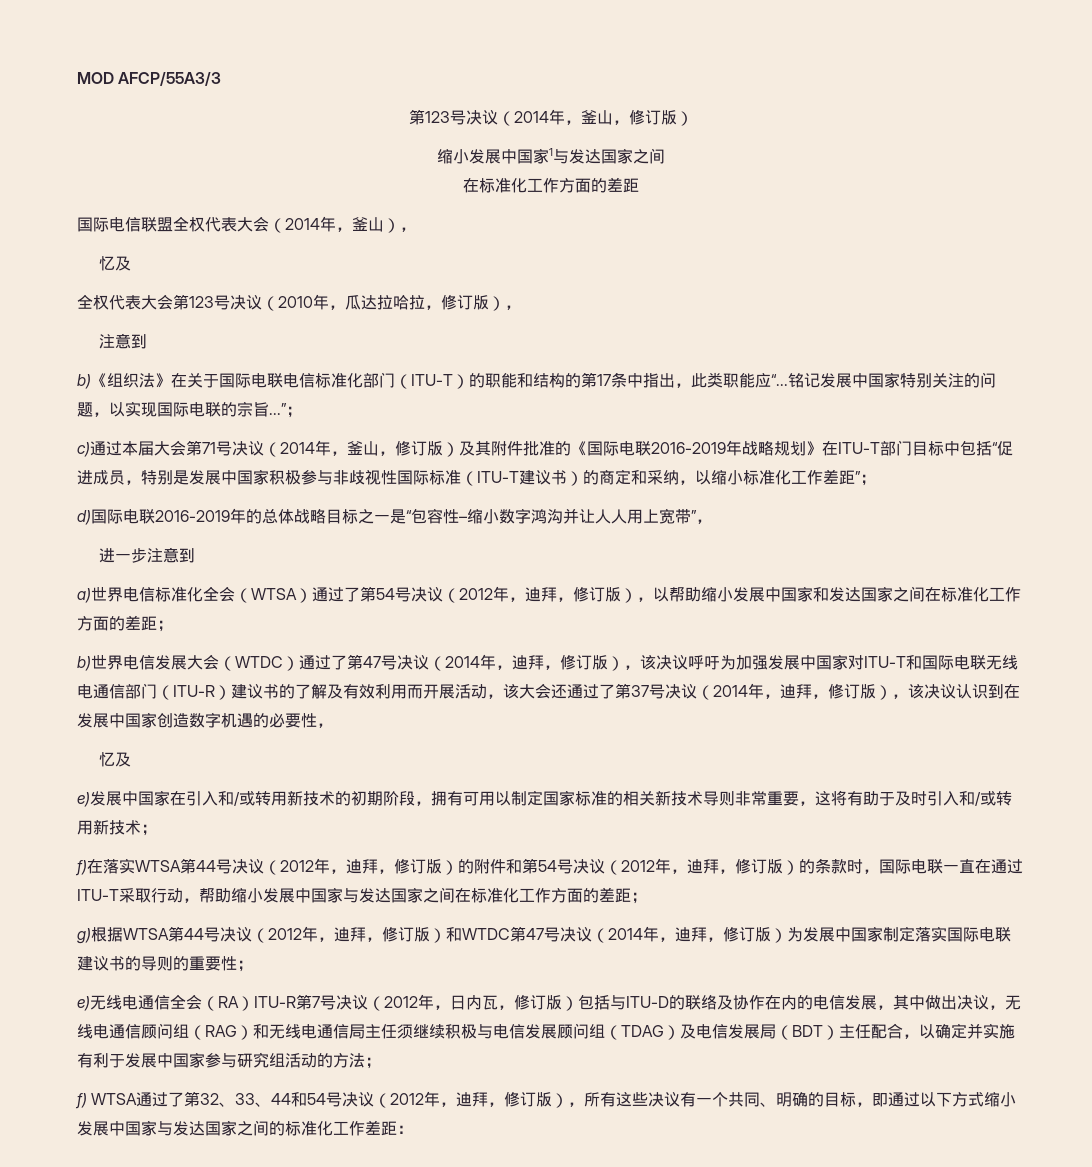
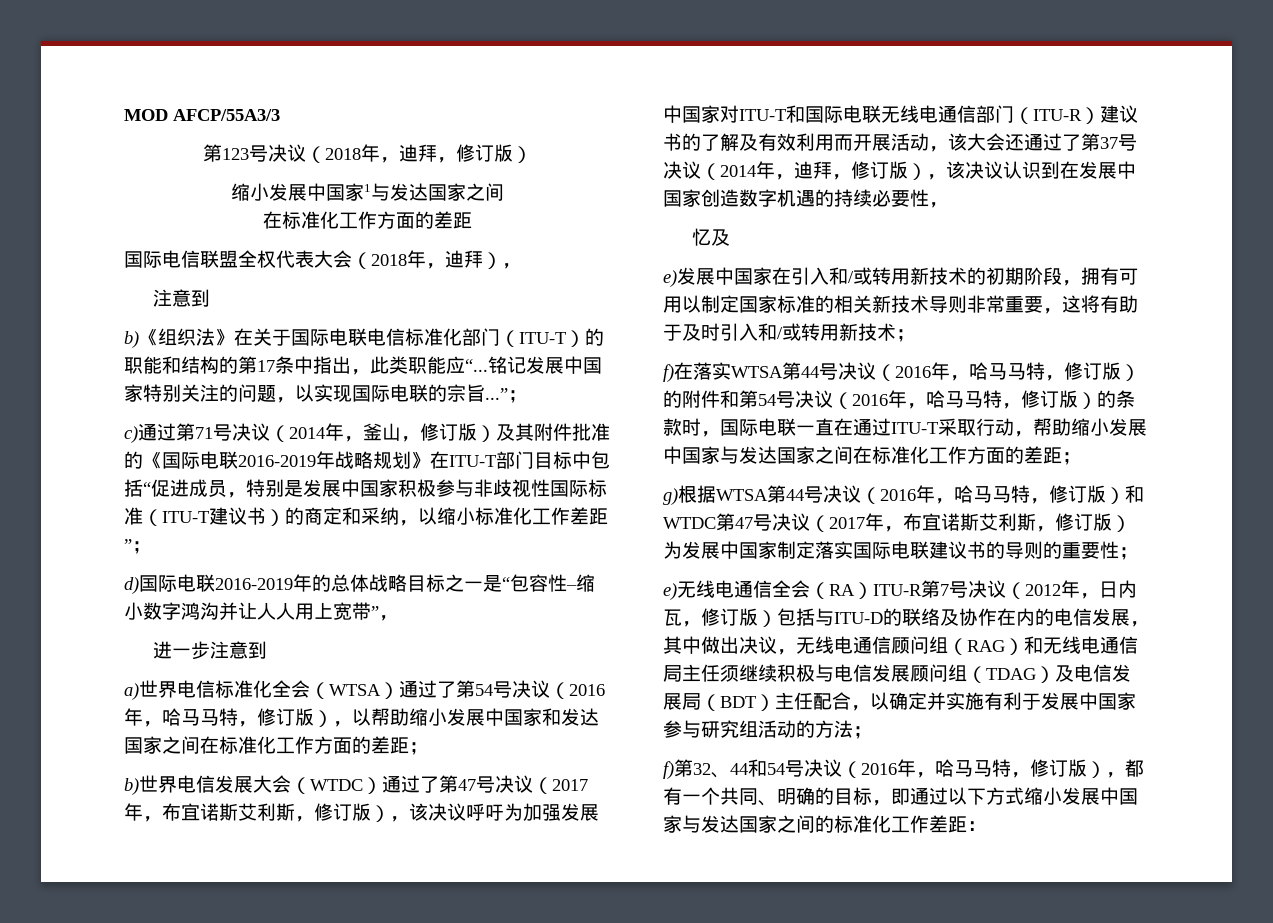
[514,109,613,125] 2014年，釜山 -> [324,144,437,163] 2018年，迪拜
[285,216,416,233] [99,256,132,271] [77,294,489,311] 2014年，釜山）， // 忆及 // 全权代表大会第123号决议（2010年，瓜达拉哈拉，修订版 -> [371,250,483,269] 2018年，迪拜
[122,440,186,456] 本届大会 -> (176, 432) none
[459,586,557,602] 2012年，迪拜 -> [569,684,605,696] [124,708,238,727] 2016年，哈马马特
[445,654,544,670] 2014年，迪拜 -> [552,779,588,791] [124,803,295,822] 2017年，布宜诺斯艾利斯
(269, 720) none -> [834,189,872,207] 持续
[280,858,378,874] 2012年，迪拜 -> [895,362,1045,381] 2016年，哈马马特
[621,858,719,874] 2012年，迪拜 -> [852,390,1002,409] 2016年，哈马马特
[268,926,366,942] 2012年，迪拜 -> [880,485,1030,504] 2016年，哈马马特
[608,926,707,942] 2014年，迪拜 -> [829,513,1036,532] 2017年，布宜诺斯艾利斯
[91,1092,185,1107] WTSA通过了 -> (674, 770) none
[235,1093,272,1107] 33、 -> (730, 775) none
[390,1091,681,1108] 2012年，迪拜，修订版），所有这些决议 -> [861,759,1144,778] 2016年，哈马马特，修订版），都

